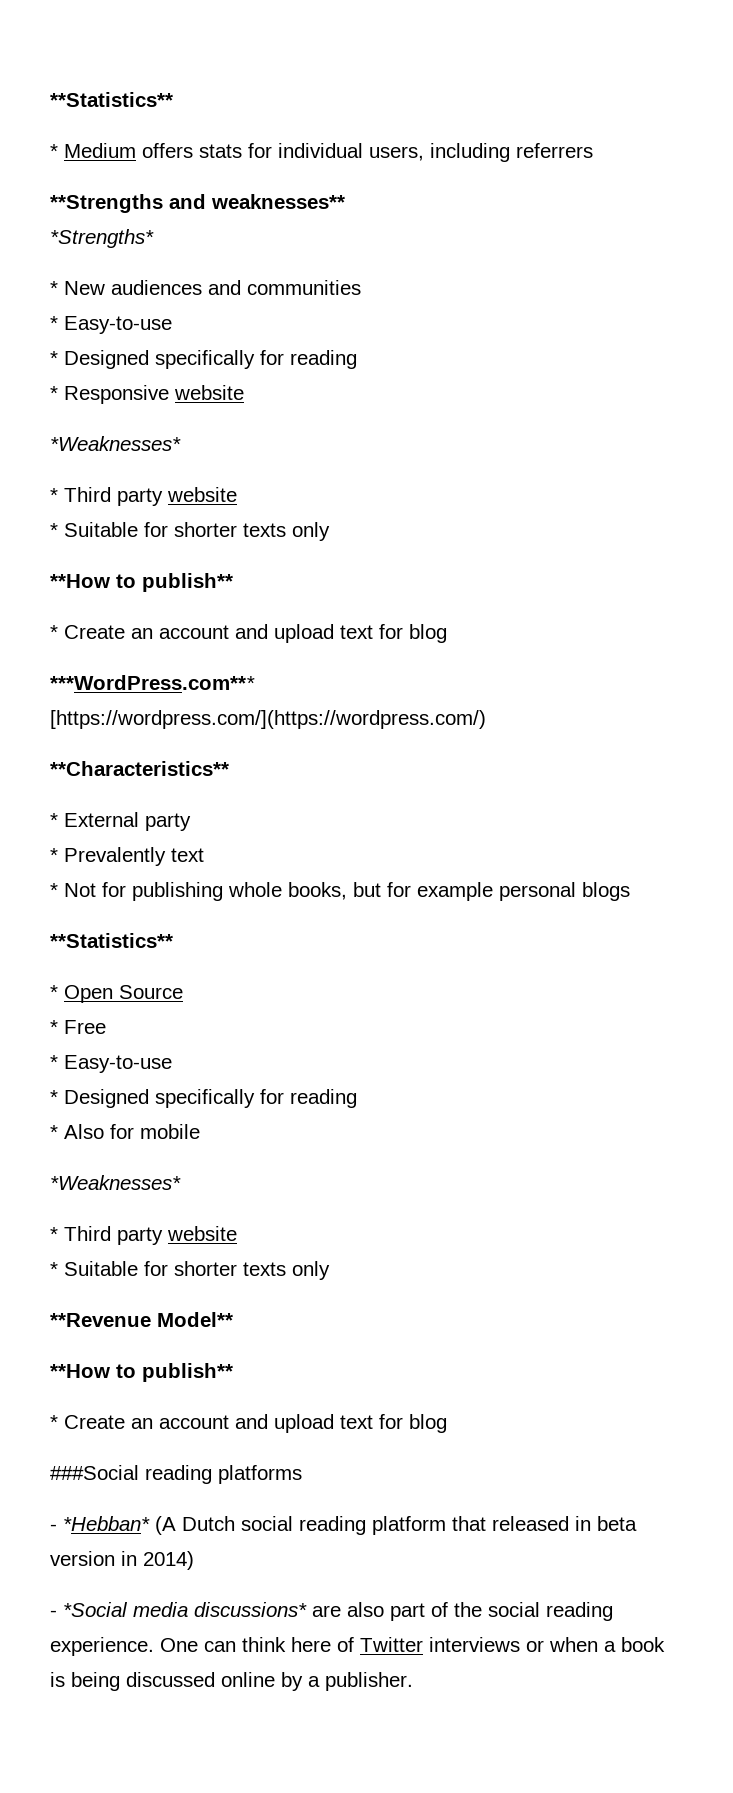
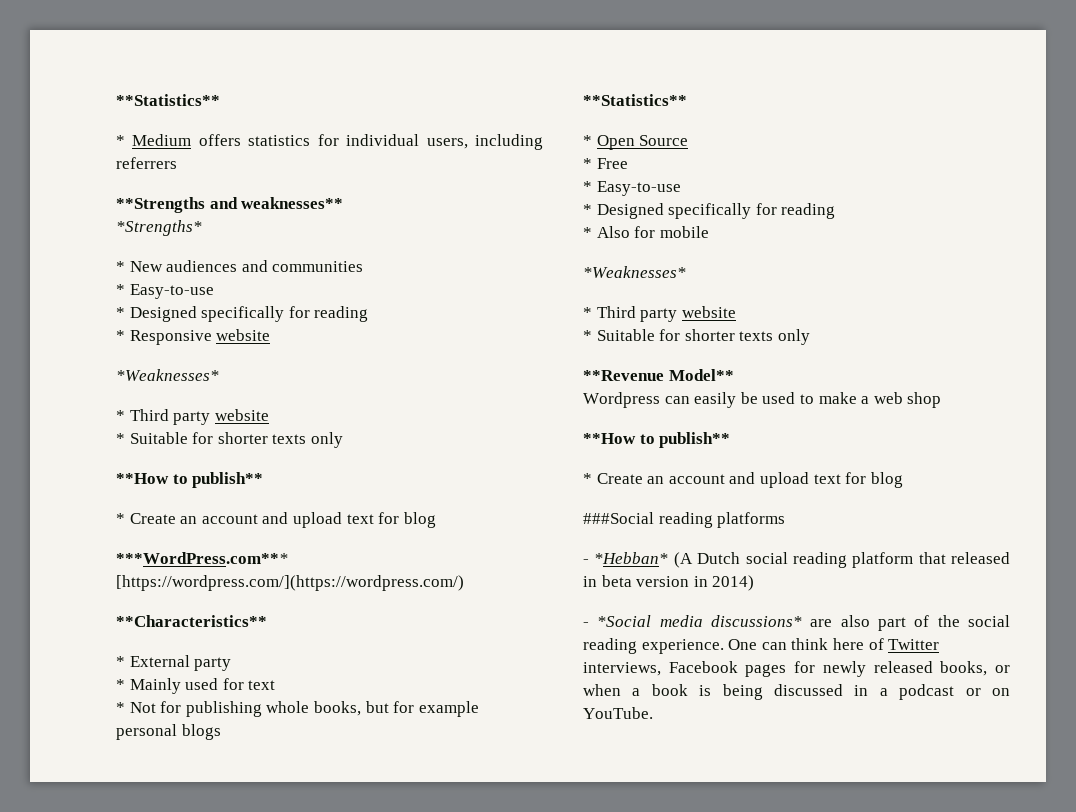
[199,144,242,158] stats -> [248,135,311,146] statistics
[64,847,166,866] Prevalently -> [129,678,244,694] Mainly used for
(233, 1319) none -> [583,392,942,408] // Wordpress can easily be used to make a web shop
[429,1637,520,1652] interviews -> [583,661,988,677] interviews, Facebook pages for newly released books,
[221,1672,413,1691] online by a publisher. -> [854,684,1010,700] [583,707,653,719] in a podcast or on YouTube.

